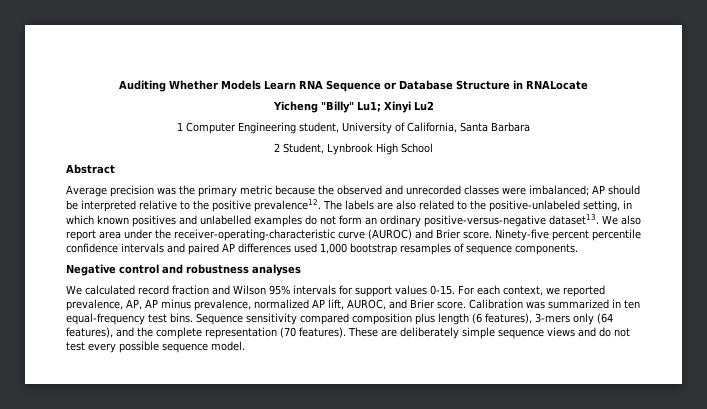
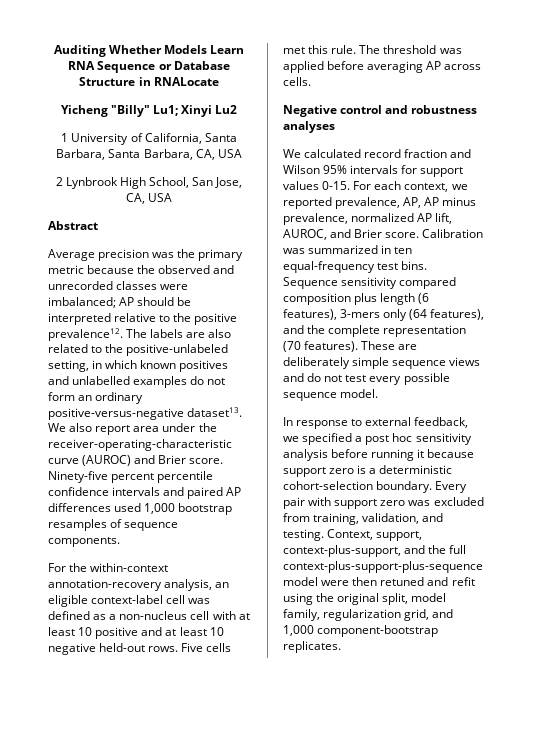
[186,122,339,134] Computer Engineering student, -> (69, 137) none
[491,122,530,132] Barbara -> [56,149,242,160] Barbara, Santa Barbara, CA, USA
[283,143,324,154] Student, -> (63, 181) none
[401,143,433,153] School -> [149,177,243,188] [125,193,173,204] School, San Jose, CA, USA
(578, 249) none -> [48,563,169,572] [48,579,230,591] [48,595,211,607] [48,611,250,620] [48,627,224,639] [48,643,232,655] [283,45,462,54] [283,61,482,73] [283,77,311,86] // For the within-context annotation-recovery analysis, an eligible context-label cell was defined as a non-nucleus cell with at least 10 positive and at least 10 negative held-out rows. Five cells met this rule. The threshold was applied before averaging AP across cells.
(245, 346) none -> [283,417,469,429] [283,433,472,445] [283,449,475,461] [283,465,453,477] [283,481,468,493] [283,497,484,509] [283,513,444,525] [283,529,423,541] [283,545,467,557] [283,561,483,573] [283,577,475,586] [283,593,447,605] [283,609,454,621] [283,625,439,637] [283,641,341,653] // In response to external feedback, we specified a post hoc sensitivity analysis before running it because support zero is a deterministic cohort-selection boundary. Every pair with support zero was excluded from training, validation, and testing. Context, support, context-plus-support, and the full context-plus-support-plus-sequence model were then retuned and refit using the original split, model family, regularization grid, and 1,000 component-bootstrap replicates.

